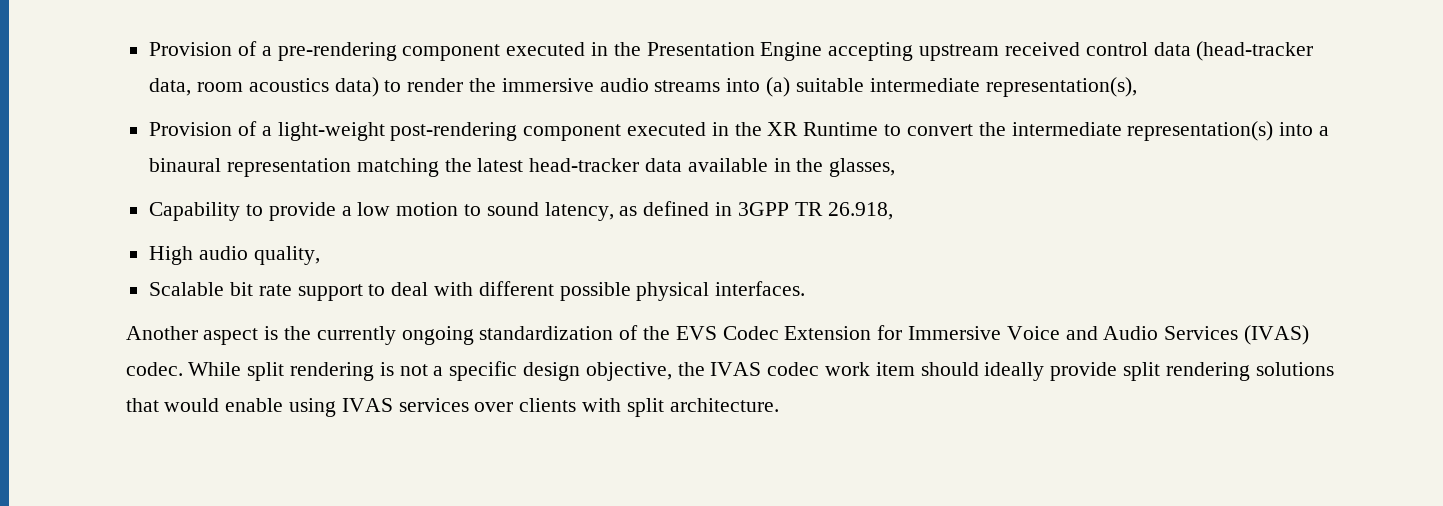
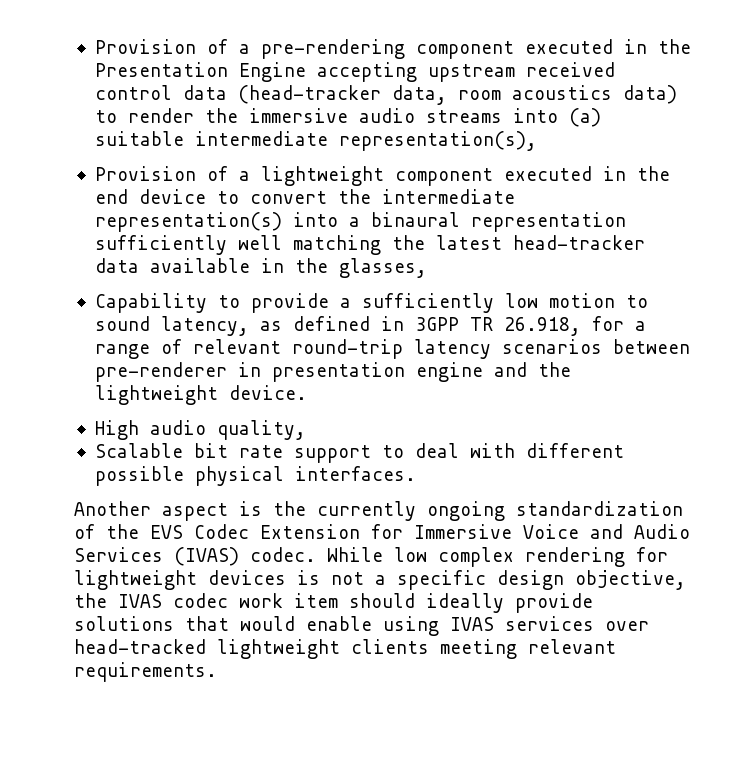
[277,122,879,141] light-weight post-rendering component executed in the XR Runtime -> [261,166,671,186] [95,189,207,204] lightweight component executed in the end device
(352, 167) none -> [95,235,283,255] sufficiently well
(352, 211) none -> [362,293,495,313] sufficiently
(893, 211) none -> [592,316,647,331] [95,339,691,359] [95,362,572,382] [95,385,308,405] for a range of relevant round-trip latency scenarios between pre-renderer in presentation engine and the lightweight device.
[247,362,374,381] split rendering -> [394,547,669,567] [74,570,287,590] low complex rendering for lightweight devices
[1123,362,1250,381] split rendering -> (594, 603) none
[519,398,779,417] clients with split architecture. -> [74,639,617,659] [74,662,218,682] head-tracked lightweight clients meeting relevant requirements.

